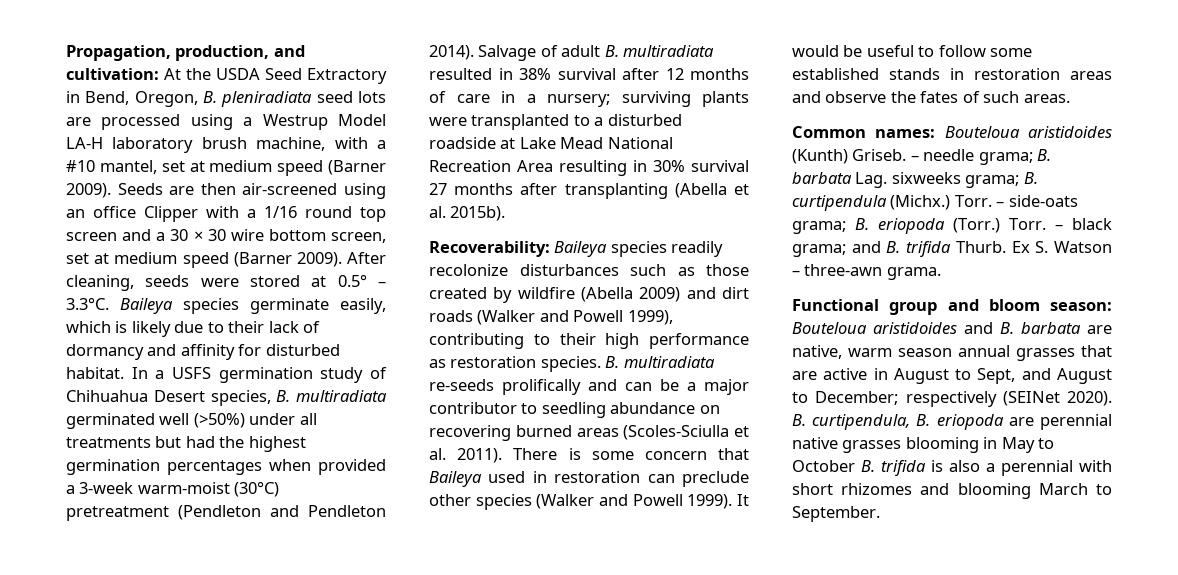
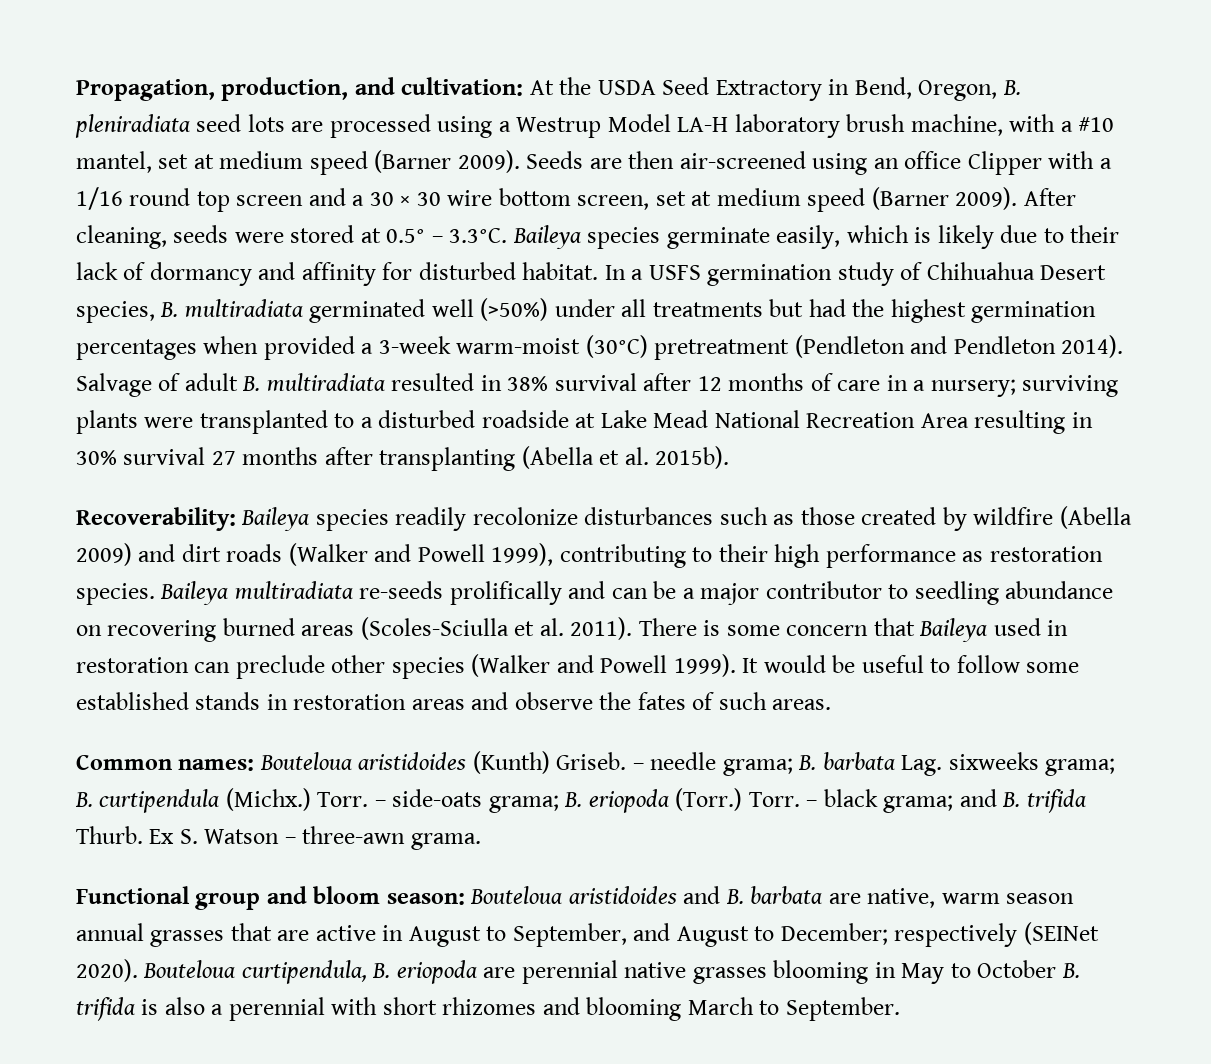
[605,356,620,368] B. -> [160,581,229,605] Baileya
[977,368,1016,384] Sept, -> [512,923,627,947] September,
[792,414,806,426] B. -> [143,960,236,978] Bouteloua

